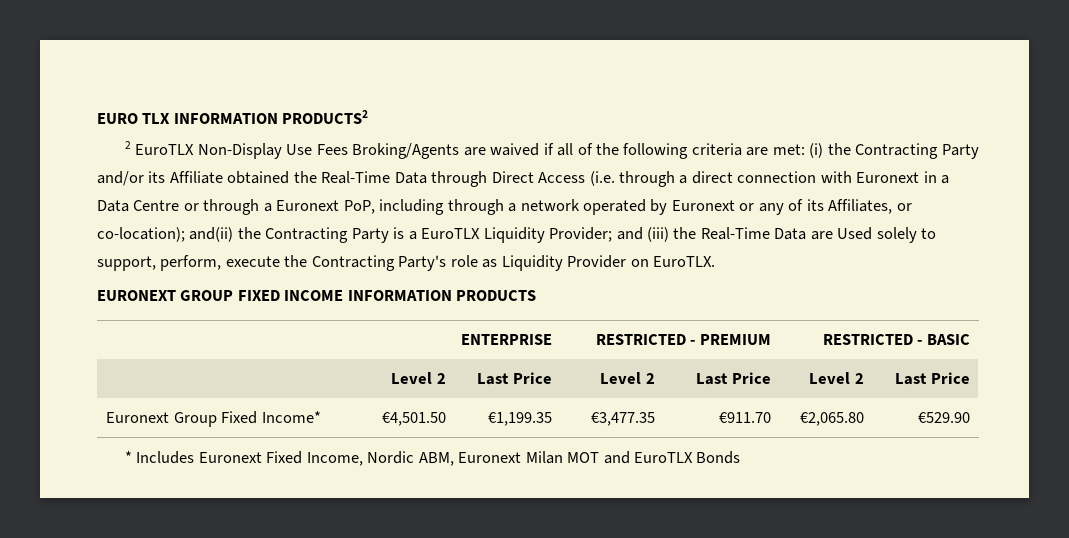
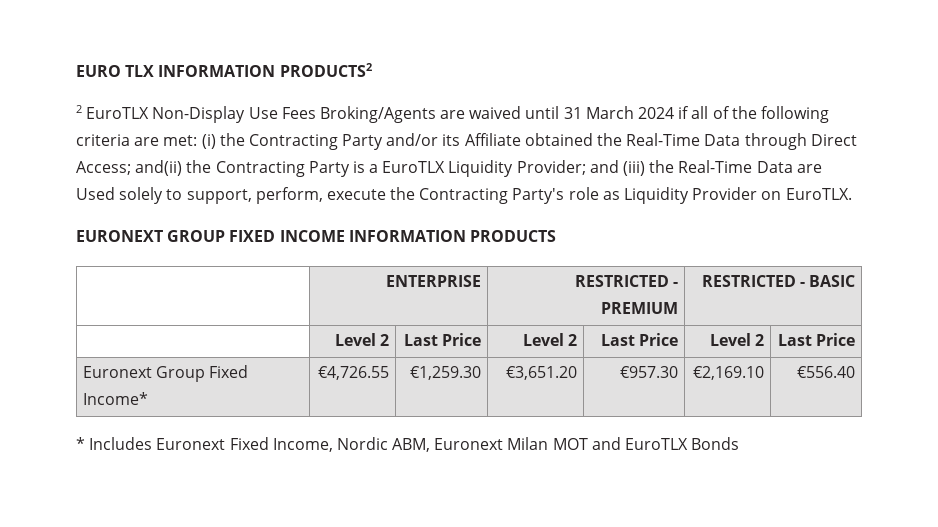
(540, 149) none -> [525,106,675,119] until 31 March 2024
[538,171,950,187] [97,199,912,215] [97,227,185,242] Access (i.e. through a direct connection with Euronext in a Data Centre or through a Euronext PoP, including through a network operated by Euronext or any of its Affiliates, or co-location); -> [76,161,131,175] Access;
[381,412,446,426] [487,412,552,426] [590,412,655,426] [718,412,771,423] [799,412,864,426] [917,412,970,423] €4,501.50 | €1,199.35 | €3,477.35 | €911.70 | €2,065.80 | €529.90 -> [318,366,390,380] [410,366,482,380] [506,366,578,380] [620,366,679,378] [693,366,765,380] [797,366,856,378] €4,726.55 | €1,259.30 | €3,651.20 | €957.30 | €2,169.10 | €556.40

